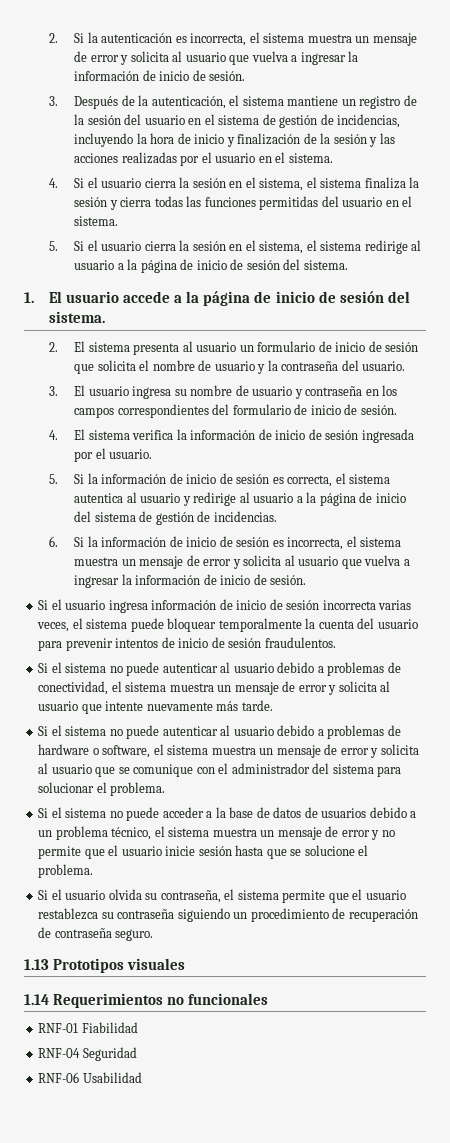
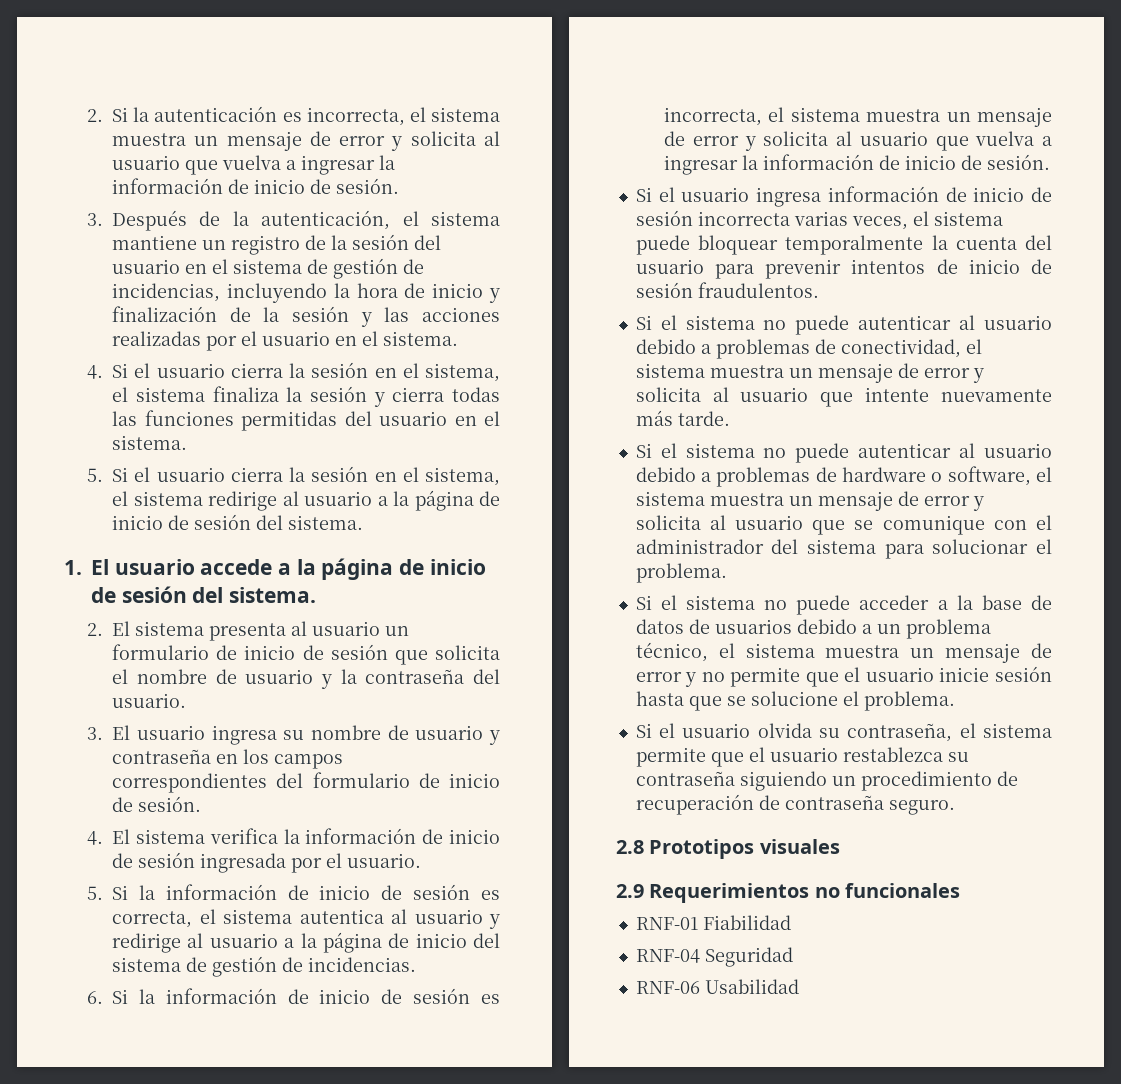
[24,959,49,970] 1.13 -> [616,840,644,854] 2.8
[24,994,49,1005] 1.14 -> [616,884,644,898] 2.9

